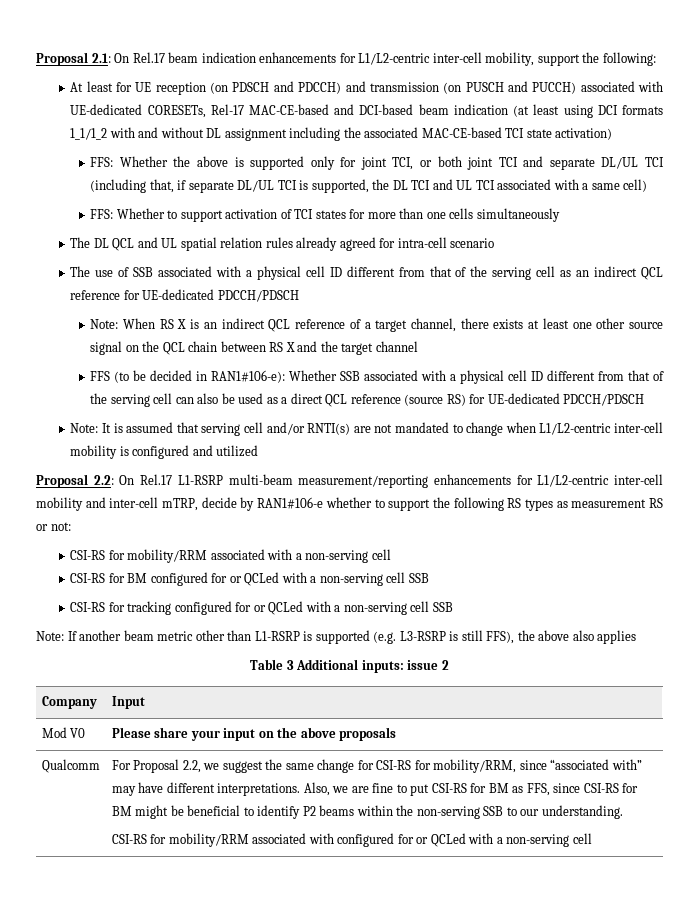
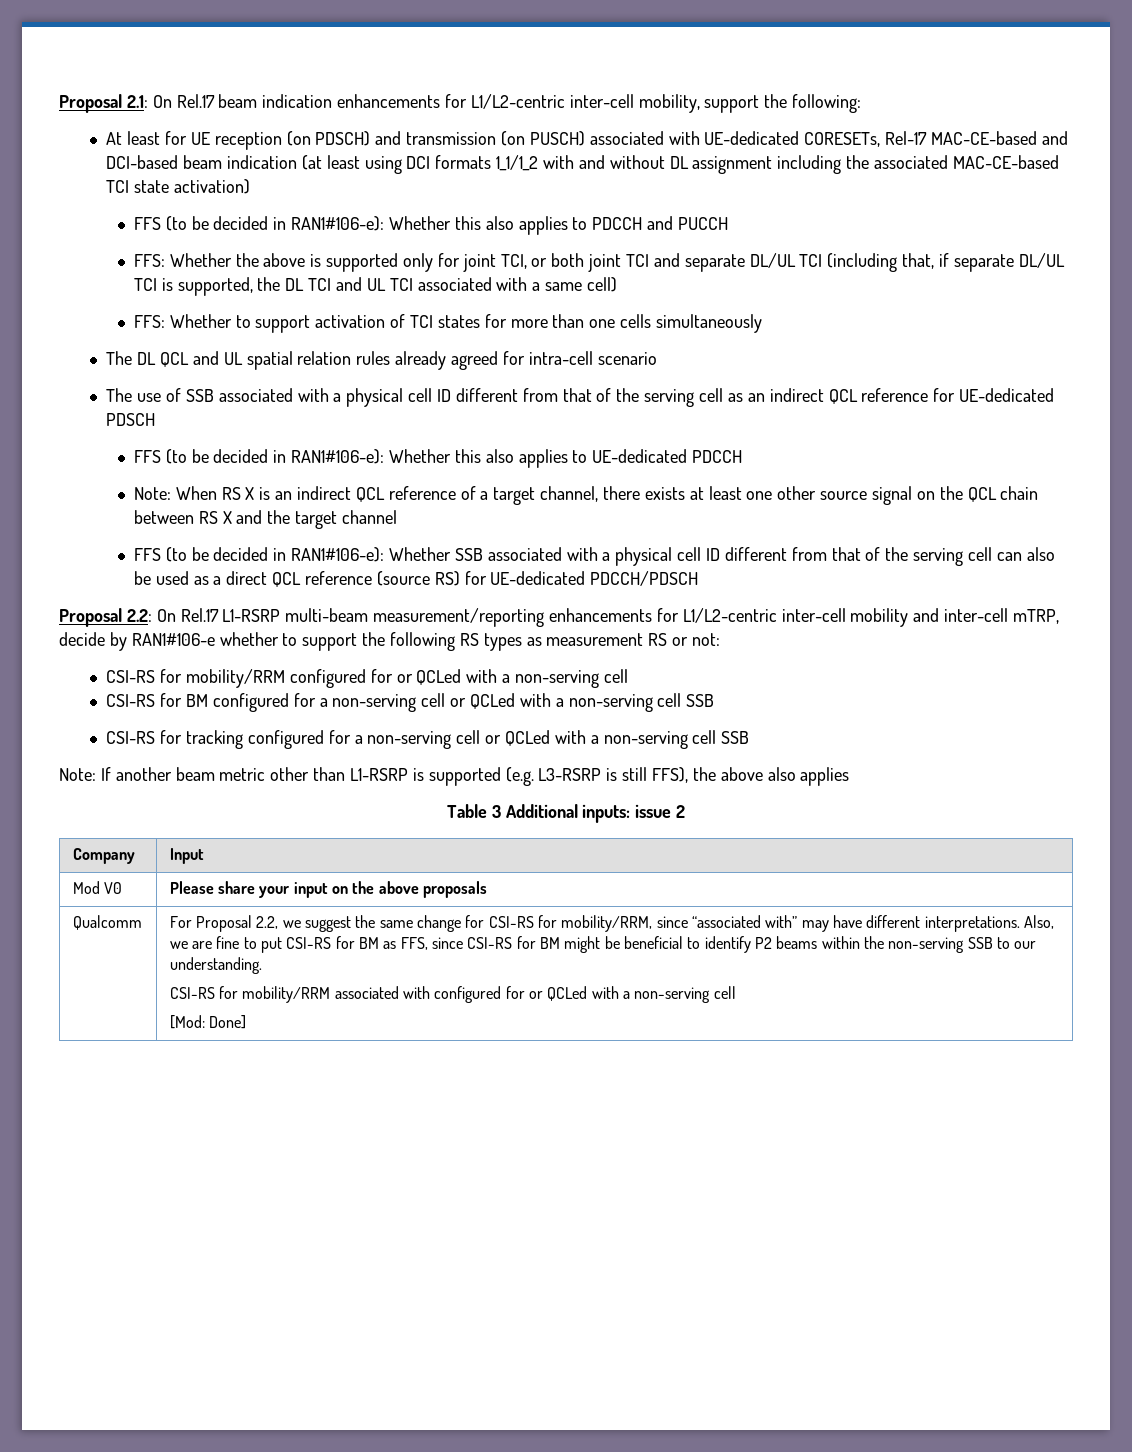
[232,81,577,94] PDSCH and PDCCH) and transmission (on PUSCH and PUCCH) -> [315,131,585,146] PDSCH) and transmission (on PUSCH)
(613, 134) none -> [133,216,729,235] // FFS (to be decided in RAN1#106-e): Whether this also applies to PDCCH and PUCCH
[217,290,299,302] PDCCH/PDSCH -> [106,413,156,426] [133,449,743,468] PDSCH // FFS (to be decided in RAN1#106-e): Whether this also applies to UE-dedicated PDCCH
[70,422,663,436] [70,445,259,459] // Note: It is assumed that serving cell and/or RNTI(s) are not mandated to change when L1/L2-centric inter-cell mobility is configured and utilized -> (699, 578) none
[210,549,265,560] associated -> [289,669,462,688] configured for or QCLed
(228, 578) none -> [319,693,446,712] a non-serving cell
(252, 607) none -> [354,730,481,749] a non-serving cell
(592, 838) none -> [169,1015,247,1029] // [Mod: Done]

